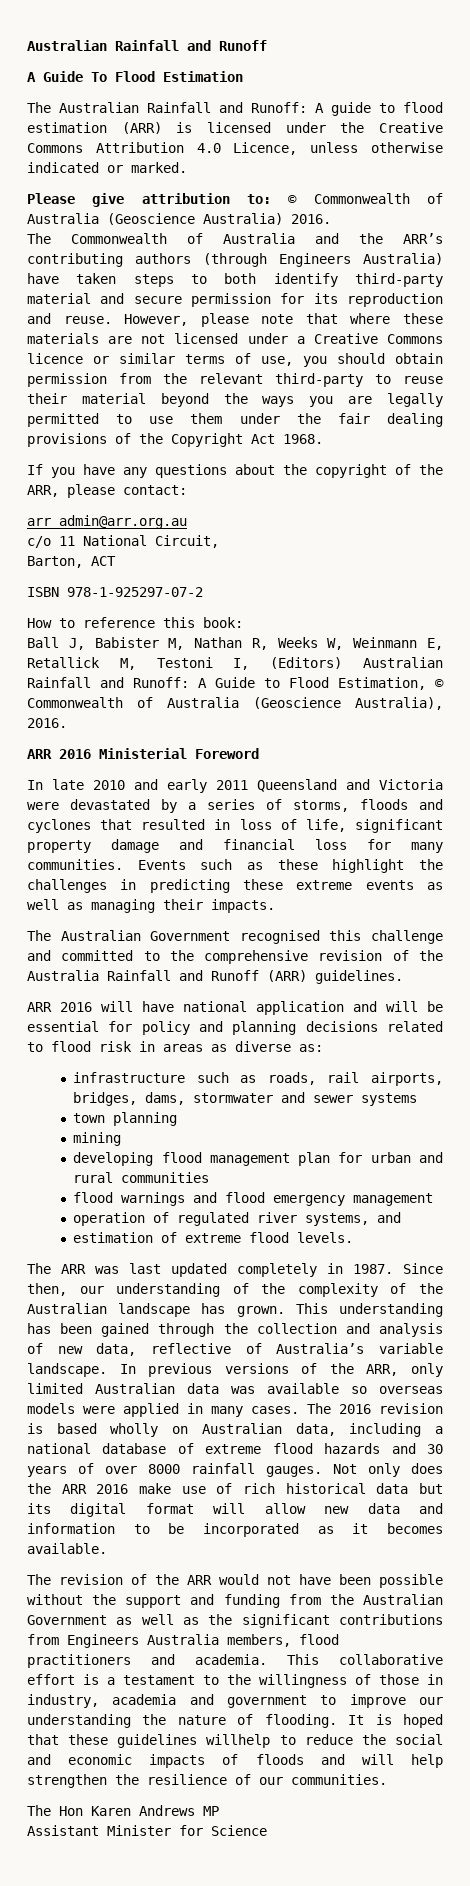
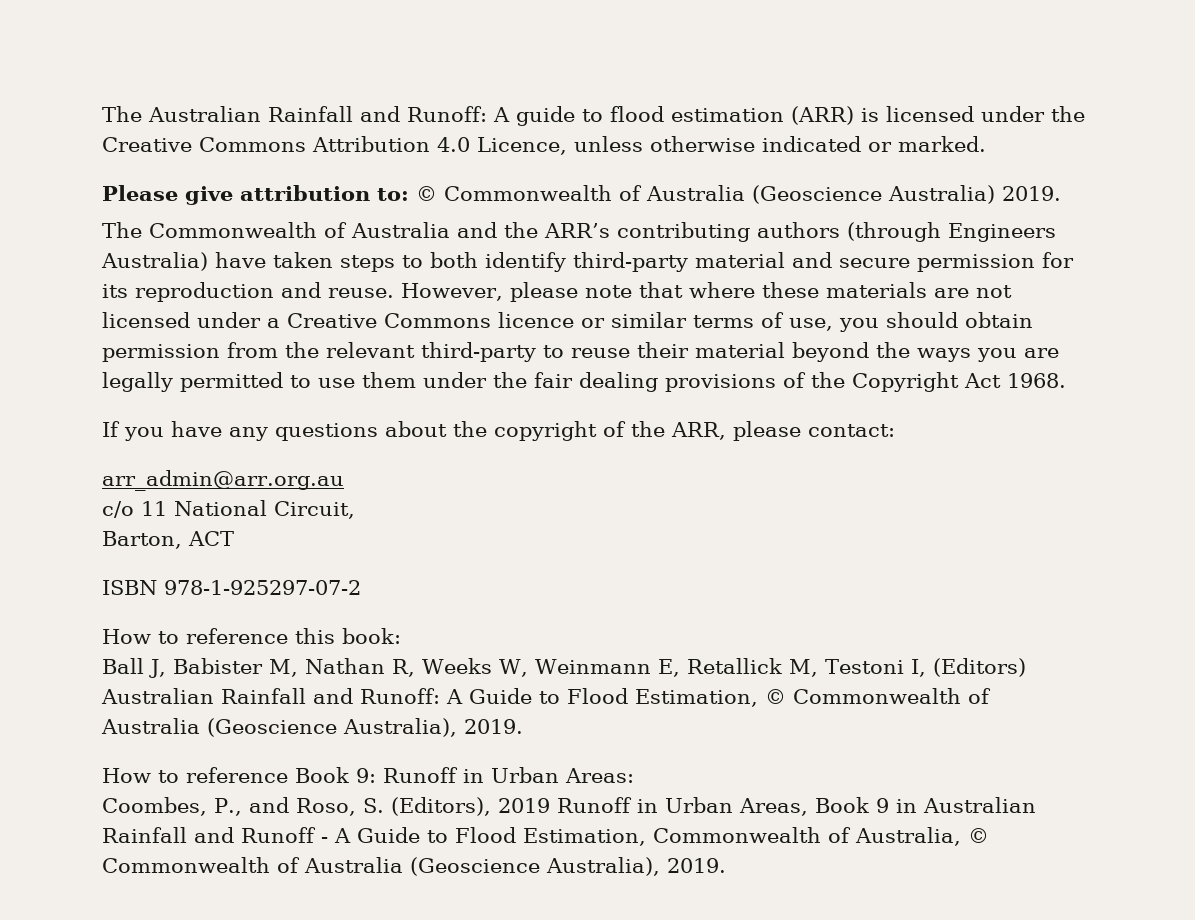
[27,40,267,51] [27,71,243,82] Australian Rainfall and Runoff // A Guide To Flood Estimation // -> (102, 114) none
[291,214,331,224] 2016. -> [1002,186,1061,201] 2019.
[27,718,67,728] [27,748,259,759] [27,779,443,793] [27,799,443,813] [27,819,443,833] [27,839,443,853] [27,859,443,873] [27,879,443,893] [27,899,275,913] [27,930,443,944] [27,950,443,964] [27,970,403,984] [27,1001,443,1015] [27,1021,443,1035] [27,1041,323,1052] [73,1072,443,1086] [73,1092,418,1106] [73,1112,178,1126] [73,1132,122,1146] [73,1152,444,1166] [73,1172,210,1183] [73,1192,434,1206] [73,1212,402,1226] [73,1232,354,1243] [27,1263,443,1277] [27,1283,443,1297] [27,1303,443,1317] [27,1323,443,1337] [27,1343,443,1356] [27,1363,443,1377] [27,1383,443,1394] [27,1403,443,1417] [27,1423,444,1437] [27,1443,443,1454] [27,1463,443,1477] [27,1483,443,1494] [27,1503,444,1517] [27,1523,444,1537] [27,1543,107,1554] [27,1574,443,1588] [27,1594,444,1608] [27,1614,443,1628] [27,1634,339,1648] [27,1654,443,1668] [27,1674,443,1688] [27,1694,443,1708] [27,1714,443,1728] [27,1734,444,1748] [27,1754,444,1768] [27,1774,387,1788] [27,1805,219,1816] [27,1825,267,1836] 2016. // ARR 2016 Ministerial Foreword // In late 2010 and early 2011 Queensland and Victoria were devastated by a series of storms, floods and cyclones that resulted in loss of life, significant property damage and financial loss for many communities. Events such as these highlight the challenges in predicting these extreme events as well as managing their impacts. // The Australian Government recognised this challenge and committed to the comprehensive revision of the Australia Rainfall and Runoff (ARR) guidelines. // ARR 2016 will have national application and will be essential for policy and planning decisions related to flood risk in areas as diverse as: // infrastructure such as roads, rail airports, bridges, dams, stormwater and sewer systems // town planning // mining // developing flood management plan for urban and rural communities // flood warnings and flood emergency management // operation of regulated river systems, and // estimation of extreme flood levels. // The ARR was last updated completely in 1987. Since then, our understanding of the complexity of the Australian landscape has grown. This understanding has been gained through the collection and analysis of new data, reflective of Australia’s variable landscape. In previous versions of the ARR, only limited Australian data was available so overseas models were applied in many cases. The 2016 revision is based wholly on Australian data, including a national database of extreme flood hazards and 30 years of over 8000 rainfall gauges. Not only does the ARR 2016 make use of rich historical data but its digital format will allow new data and information to be incorporated as it becomes available. // The revision of the ARR would not have been possible without the support and funding from the Australian Government as well as the significant contributions from Engineers Australia members, flood practitioners and academia. This collaborative effort is a testament to the willingness of those in industry, academia and government to improve our understanding the nature of flooding. It is hoped that these guidelines willhelp to reduce the social and economic impacts of floods and will help strengthen the resilience of our communities. // The Hon Karen Andrews MP // Assistant Minister for Science -> [464,719,523,734] [102,767,634,783] [102,797,1036,816] [102,827,989,846] [102,857,726,876] 2019. // How to reference Book 9: Runoff in Urban Areas: // Coombes, P., and Roso, S. (Editors), 2019 Runoff in Urban Areas, Book 9 in Australian Rainfall and Runoff - A Guide to Flood Estimation, Commonwealth of Australia, © Commonwealth of Australia (Geoscience Australia), 2019.

